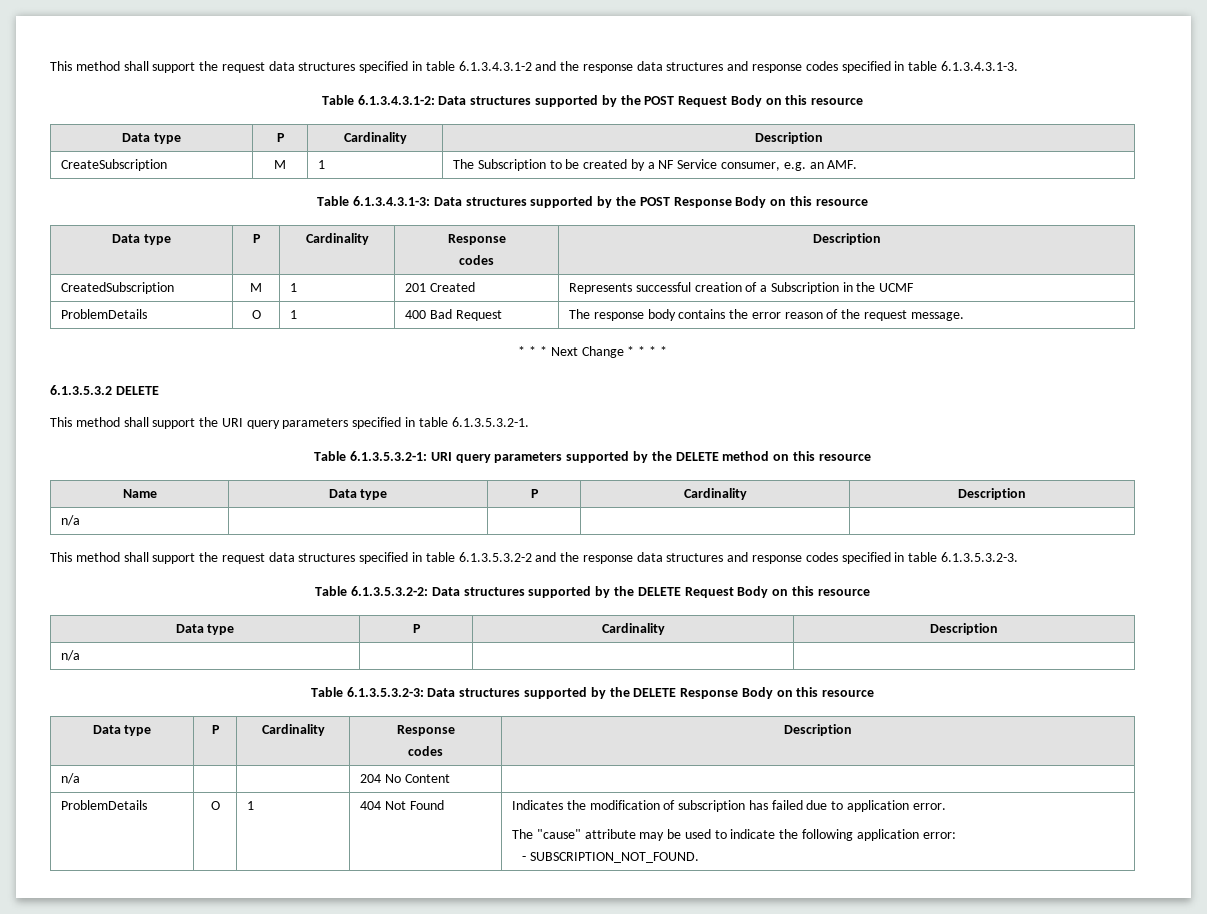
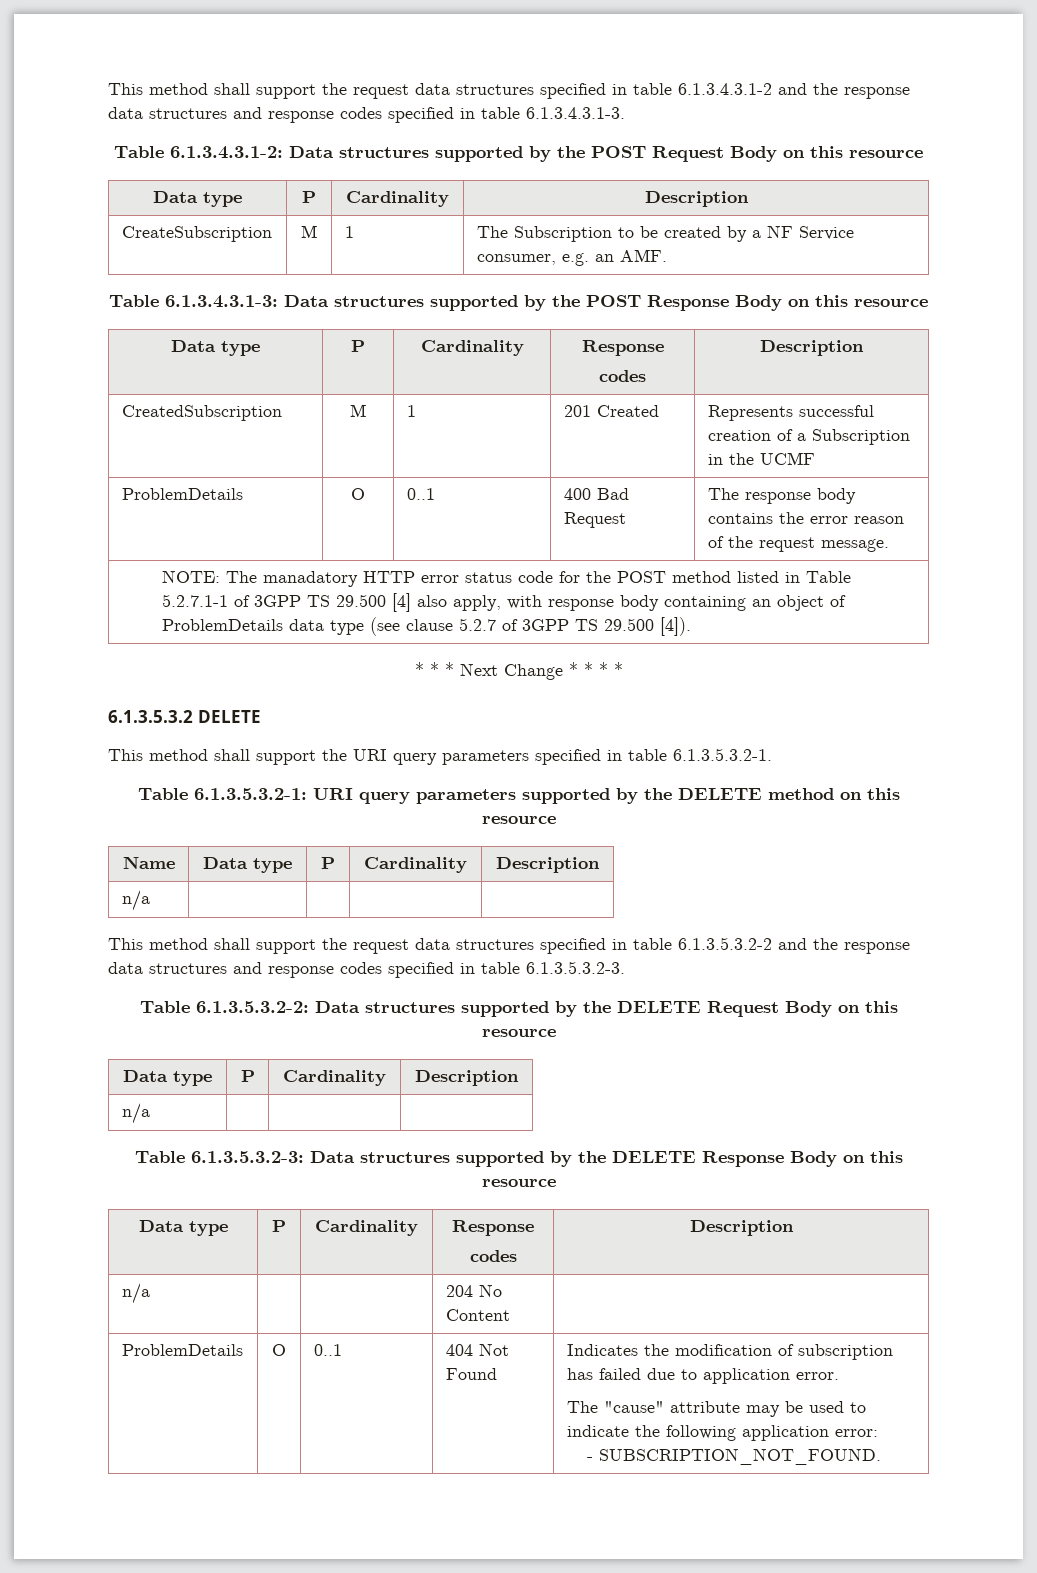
[289,310,297,319] 1 -> [406,488,435,500] 0..1
(964, 316) none -> [162,570,852,587] [162,593,847,612] [162,617,692,636] // NOTE: The manadatory HTTP error status code for the POST method listed in Table 5.2.7.1-1 of 3GPP TS 29.500 [4] also apply, with response body containing an object of ProblemDetails data type (see clause 5.2.7 of 3GPP TS 29.500 [4]).
[246,801,254,810] 1 -> [313,1344,342,1356] 0..1

